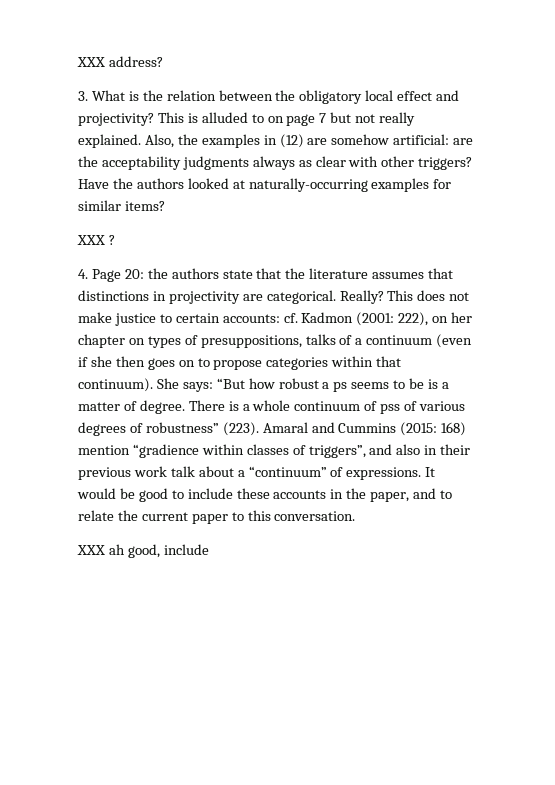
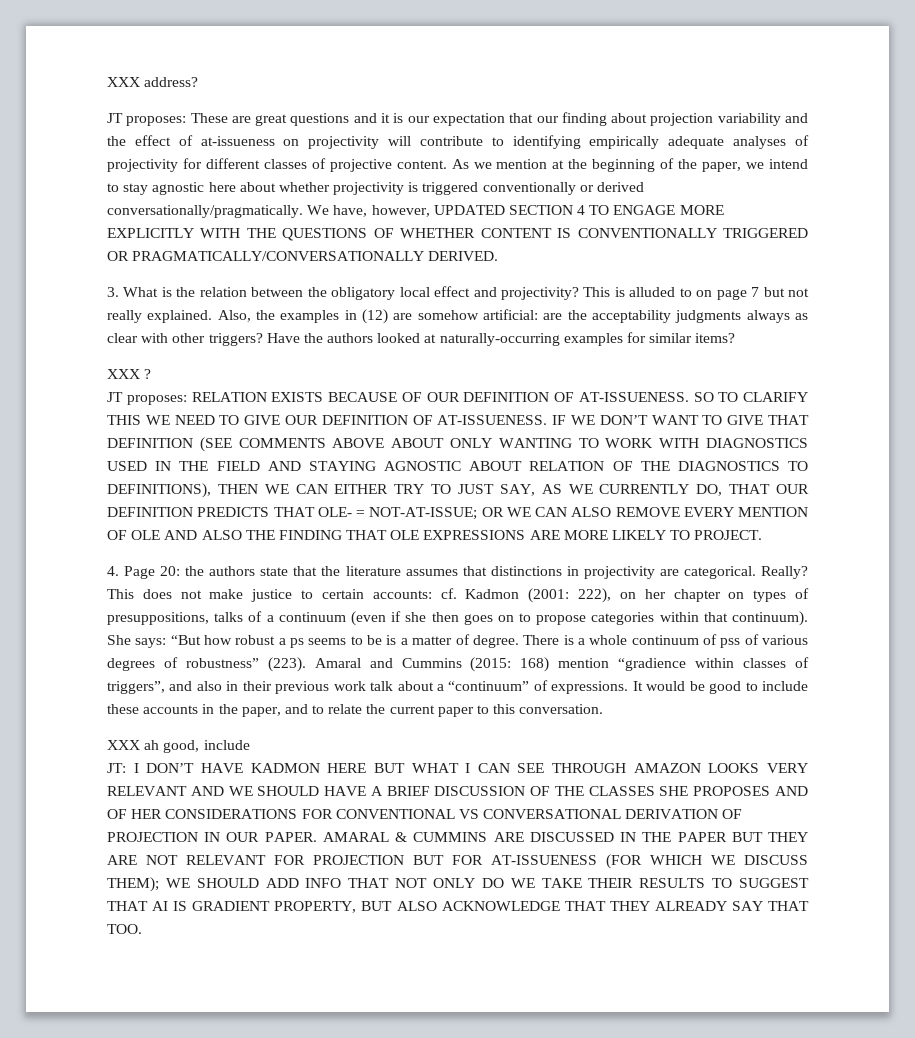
(163, 61) none -> [107,112,808,126] [107,135,809,149] [107,158,809,172] [107,182,645,195] [107,205,724,218] [107,228,809,241] [107,251,499,261] // JT proposes: These are great questions and it is our expectation that our finding about projection variability and the effect of at-issueness on projectivity will contribute to identifying empirically adequate analyses of projectivity for different classes of projective content. As we mention at the beginning of the paper, we intend to stay agnostic here about whether projectivity is triggered conventionally or derived conversationally/pragmatically. We have, however, UPDATED SECTION 4 TO ENGAGE MORE EXPLICITLY WITH THE QUESTIONS OF WHETHER CONTENT IS CONVENTIONALLY TRIGGERED OR PRAGMATICALLY/CONVERSATIONALLY DERIVED.
(115, 240) none -> [107,392,808,405] [107,415,809,425] [107,437,808,452] [107,461,808,471] [107,483,809,498] [107,507,808,520] [107,530,763,540] // JT proposes: RELATION EXISTS BECAUSE OF OUR DEFINITION OF AT-ISSUENESS. SO TO CLARIFY THIS WE NEED TO GIVE OUR DEFINITION OF AT-ISSUENESS. IF WE DON’T WANT TO GIVE THAT DEFINITION (SEE COMMENTS ABOVE ABOUT ONLY WANTING TO WORK WITH DIAGNOSTICS USED IN THE FIELD AND STAYING AGNOSTIC ABOUT RELATION OF THE DIAGNOSTICS TO DEFINITIONS), THEN WE CAN EITHER TRY TO JUST SAY, AS WE CURRENTLY DO, THAT OUR DEFINITION PREDICTS THAT OLE- = NOT-AT-ISSUE; OR WE CAN ALSO REMOVE EVERY MENTION OF OLE AND ALSO THE FINDING THAT OLE EXPRESSIONS ARE MORE LIKELY TO PROJECT.
(209, 549) none -> [107,763,808,773] [107,786,808,796] [107,809,743,819] [107,832,809,842] [107,854,808,869] [107,877,809,892] [107,901,810,913] [107,924,142,934] // JT: I DON’T HAVE KADMON HERE BUT WHAT I CAN SEE THROUGH AMAZON LOOKS VERY RELEVANT AND WE SHOULD HAVE A BRIEF DISCUSSION OF THE CLASSES SHE PROPOSES AND OF HER CONSIDERATIONS FOR CONVENTIONAL VS CONVERSATIONAL DERIVATION OF PROJECTION IN OUR PAPER. AMARAL & CUMMINS ARE DISCUSSED IN THE PAPER BUT THEY ARE NOT RELEVANT FOR PROJECTION BUT FOR AT-ISSUENESS (FOR WHICH WE DISCUSS THEM); WE SHOULD ADD INFO THAT NOT ONLY DO WE TAKE THEIR RESULTS TO SUGGEST THAT AI IS GRADIENT PROPERTY, BUT ALSO ACKNOWLEDGE THAT THEY ALREADY SAY THAT TOO.

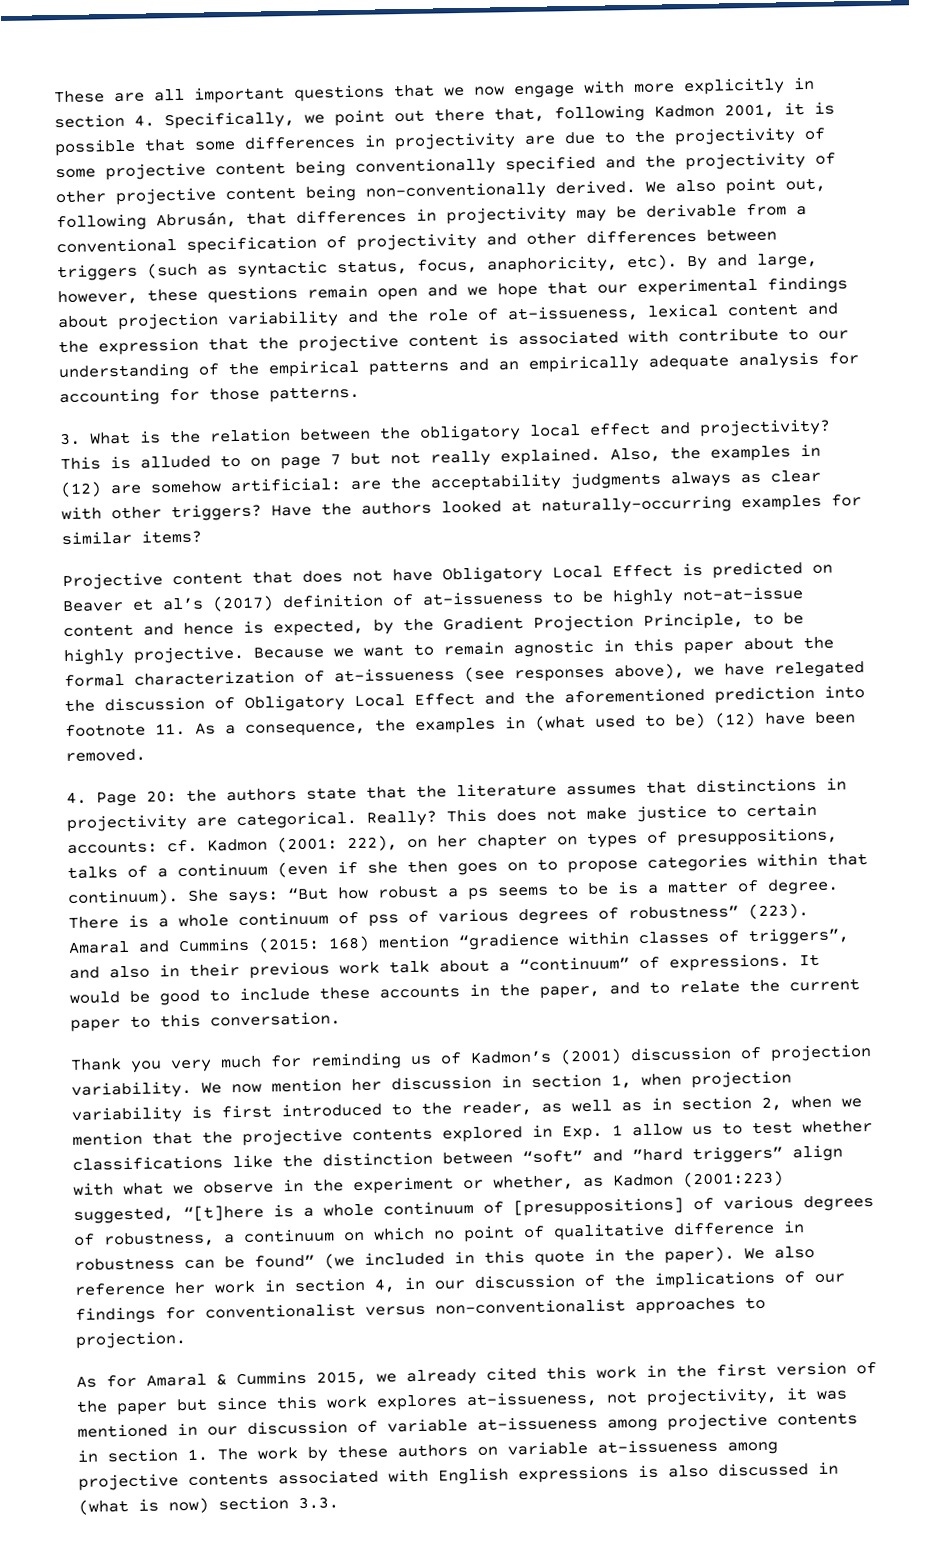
[107,77,199,87] [107,112,607,126] XXX address? // JT proposes: These are great questions and it is our expectation that our finding -> [54,76,815,104] [54,101,835,130] [54,127,826,157] [55,152,836,181] [55,177,826,206] [56,203,807,232] [56,228,777,254] [57,252,818,282] [57,276,848,306] These are all important questions that we now engage with more explicitly in section 4. Specifically, we point out there that, following Kadmon 2001, it is possible that some differences in projectivity are due to the projectivity of some projective content being conventionally specified and the projectivity of other projective content being non-conventionally derived. We also point out, following Abrusán, that differences in projectivity may be derivable from a conventional specification of projectivity and other differences between triggers (such as syntactic status, focus, anaphoricity, etc). By and large, however, these questions remain open and we hope that our experimental findings
[134,135,809,149] [107,158,809,172] [107,182,645,195] [107,205,724,218] [107,228,809,241] [107,251,499,261] effect of at-issueness on projectivity will contribute to identifying empirically adequate analyses of projectivity for different classes of projective content. As we mention at the beginning of the paper, we intend to stay agnostic here about whether projectivity is triggered conventionally or derived conversationally/pragmatically. We have, however, UPDATED SECTION 4 TO ENGAGE MORE EXPLICITLY WITH THE QUESTIONS OF WHETHER CONTENT IS CONVENTIONALLY TRIGGERED OR PRAGMATICALLY/CONVERSATIONALLY DERIVED. -> [427,302,839,323] [58,327,849,356] [58,351,859,382] [59,385,360,407] role of at-issueness, lexical content and the expression that the projective content is associated with contribute to our understanding of the empirical patterns and an empirically adequate analysis for accounting for those patterns.
[107,369,152,379] [107,392,808,405] [107,415,809,425] [107,437,808,452] [107,461,808,471] [107,483,809,498] [107,507,808,520] [107,530,763,540] XXX ? // JT proposes: RELATION EXISTS BECAUSE OF OUR DEFINITION OF AT-ISSUENESS. SO TO CLARIFY THIS WE NEED TO GIVE OUR DEFINITION OF AT-ISSUENESS. IF WE DON’T WANT TO GIVE THAT DEFINITION (SEE COMMENTS ABOVE ABOUT ONLY WANTING TO WORK WITH DIAGNOSTICS USED IN THE FIELD AND STAYING AGNOSTIC ABOUT RELATION OF THE DIAGNOSTICS TO DEFINITIONS), THEN WE CAN EITHER TRY TO JUST SAY, AS WE CURRENTLY DO, THAT OUR DEFINITION PREDICTS THAT OLE- = NOT-AT-ISSUE; OR WE CAN ALSO REMOVE EVERY MENTION OF OLE AND ALSO THE FINDING THAT OLE EXPRESSIONS ARE MORE LIKELY TO PROJECT. -> [62,561,833,591] [62,586,804,613] [63,612,804,638] [63,636,834,666] [64,661,865,688] [64,685,865,713] [65,711,856,738] [65,748,146,763] Projective content that does not have Obligatory Local Effect is predicted on Beaver et al’s (2017) definition of at-issueness to be highly not-at-issue content and hence is expected, by the Gradient Projection Principle, to be highly projective. Because we want to remain agnostic in this paper about the formal characterization of at-issueness (see responses above), we have relegated the discussion of Obligatory Local Effect and the aforementioned prediction into footnote 11. As a consequence, the examples in (what used to be) (12) have been removed.
[107,740,250,753] [107,763,808,773] [107,786,808,796] [107,809,743,819] [107,832,809,842] [107,854,808,869] [107,877,809,892] [107,901,810,913] [107,924,142,934] XXX ah good, include // JT: I DON’T HAVE KADMON HERE BUT WHAT I CAN SEE THROUGH AMAZON LOOKS VERY RELEVANT AND WE SHOULD HAVE A BRIEF DISCUSSION OF THE CLASSES SHE PROPOSES AND OF HER CONSIDERATIONS FOR CONVENTIONAL VS CONVERSATIONAL DERIVATION OF PROJECTION IN OUR PAPER. AMARAL & CUMMINS ARE DISCUSSED IN THE PAPER BUT THEY ARE NOT RELEVANT FOR PROJECTION BUT FOR AT-ISSUENESS (FOR WHICH WE DISCUSS THEM); WE SHOULD ADD INFO THAT NOT ONLY DO WE TAKE THEIR RESULTS TO SUGGEST THAT AI IS GRADIENT PROPERTY, BUT ALSO ACKNOWLEDGE THAT THEY ALREADY SAY THAT TOO. -> [70,1044,872,1073] [71,1070,792,1099] [71,1095,862,1124] [72,1120,873,1146] [72,1144,843,1171] [73,1170,784,1196] [73,1194,874,1224] [73,1220,805,1248] [74,1246,815,1271] [74,1270,845,1296] [75,1296,766,1324] [75,1331,186,1349] [76,1361,877,1388] [76,1387,847,1416] [77,1412,858,1438] [77,1438,778,1463] [78,1461,839,1491] [78,1496,339,1515] Thank you very much for reminding us of Kadmon’s (2001) discussion of projection variability. We now mention her discussion in section 1, when projection variability is first introduced to the reader, as well as in section 2, when we mention that the projective contents explored in Exp. 1 allow us to test whether classifications like the distinction between “soft” and ”hard triggers” align with what we observe in the experiment or whether, as Kadmon (2001:223) suggested, “[t]here is a whole continuum of [presuppositions] of various degrees of robustness, a continuum on which no point of qualitative difference in robustness can be found” (we included in this quote in the paper). We also reference her work in section 4, in our discussion of the implications of our findings for conventionalist versus non-conventionalist approaches to projection. // As for Amaral & Cummins 2015, we already cited this work in the first version of the paper but since this work explores at-issueness, not projectivity, it was mentioned in our discussion of variable at-issueness among projective contents in section 1. The work by these authors on variable at-issueness among projective contents associated with English expressions is also discussed in (what is now) section 3.3.

